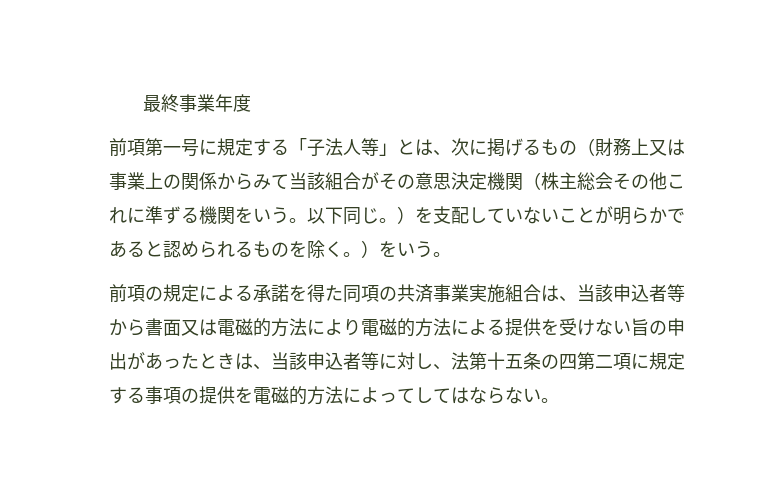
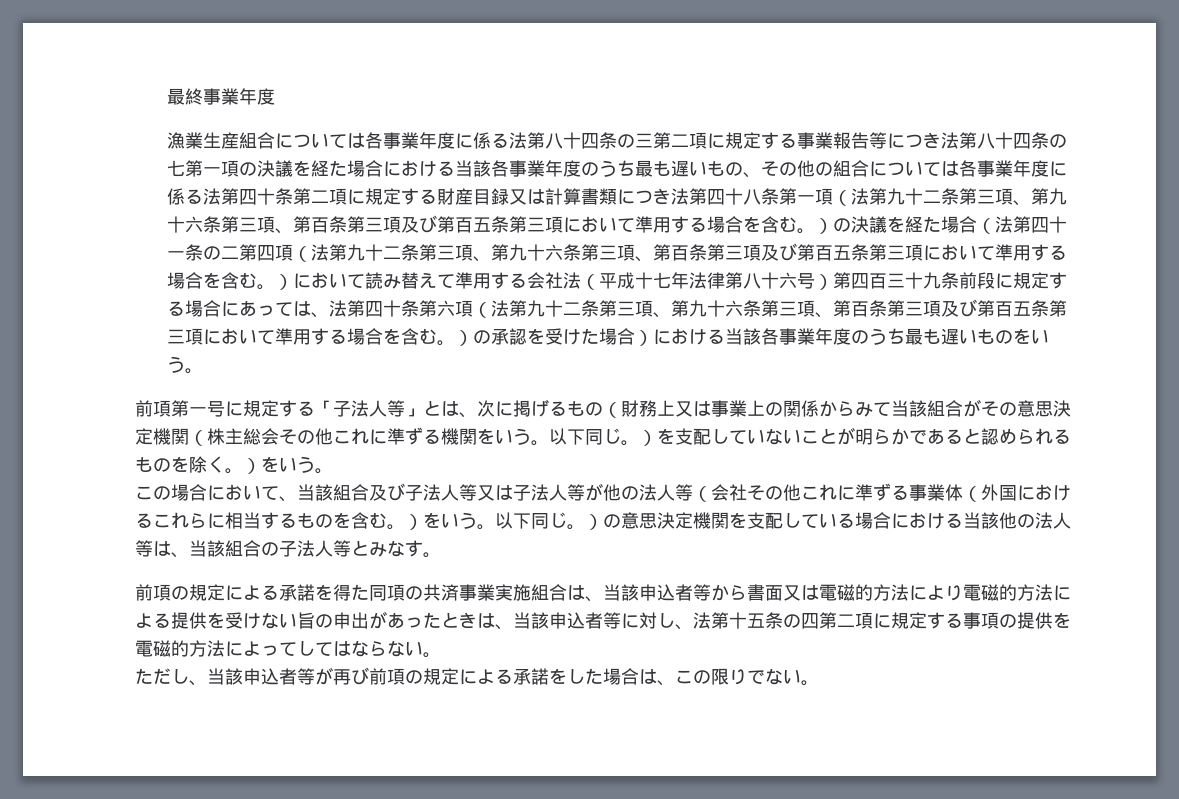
(251, 103) none -> [167,132,1068,149] [167,160,1068,178] [167,188,1068,206] [167,215,1068,234] [167,243,1068,262] [167,272,1068,290] [167,299,1068,318] [167,328,1050,346] [167,356,204,374] // 漁業生産組合については各事業年度に係る法第八十四条の三第二項に規定する事業報告等につき法第八十四条の七第一項の決議を経た場合における当該各事業年度のうち最も遅いもの、その他の組合については各事業年度に係る法第四十条第二項に規定する財産目録又は計算書類につき法第四十八条第一項（法第九十二条第三項、第九十六条第三項、第百条第三項及び第百五条第三項において準用する場合を含む。）の決議を経た場合（法第四十一条の二第四項（法第九十二条第三項、第九十六条第三項、第百条第三項及び第百五条第三項において準用する場合を含む。）において読み替えて準用する会社法（平成十七年法律第八十六号）第四百三十九条前段に規定する場合にあっては、法第四十条第六項（法第九十二条第三項、第九十六条第三項、第百条第三項及び第百五条第三項において準用する場合を含む。）の承認を受けた場合）における当該各事業年度のうち最も遅いものをいう。
(451, 254) none -> [134,483,1071,502] [134,512,1071,530] [134,540,441,558] // この場合において、当該組合及び子法人等又は子法人等が他の法人等（会社その他これに準ずる事業体（外国におけるこれらに相当するものを含む。）をいう。以下同じ。）の意思決定機関を支配している場合における当該他の法人等は、当該組合の子法人等とみなす。
(559, 400) none -> [134,667,819,686] // ただし、当該申込者等が再び前項の規定による承諾をした場合は、この限りでない。

